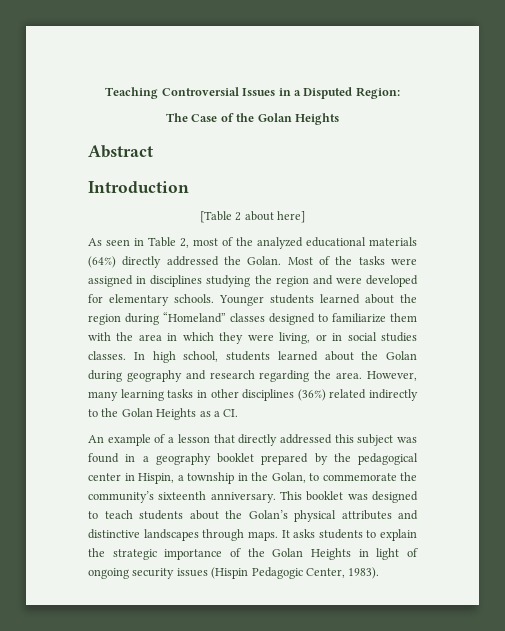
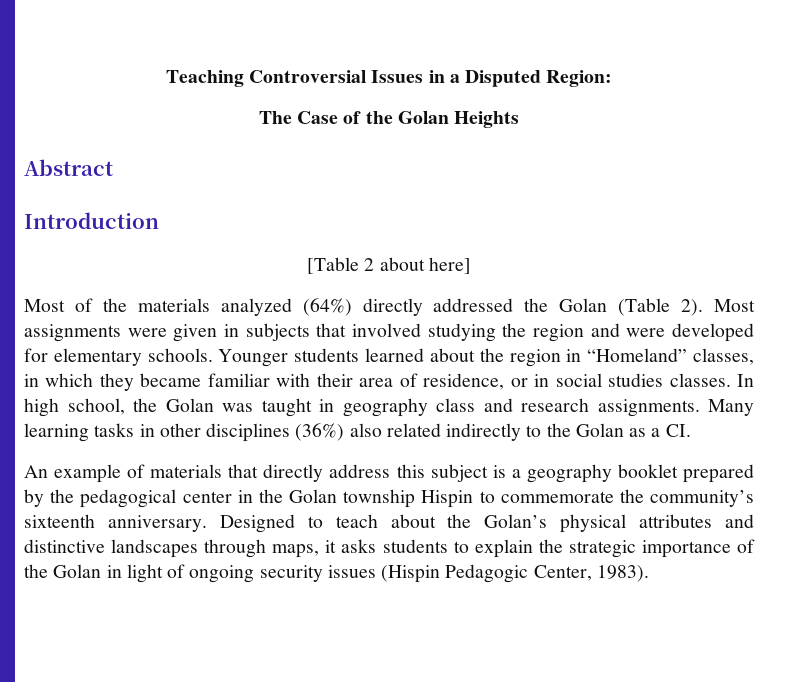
[88,237,417,249] [88,256,417,268] [88,275,203,287] As seen in Table 2, most of the analyzed educational materials (64%) directly addressed the Golan. Most of the tasks were assigned in disciplines -> [24,298,755,316] [24,323,421,342] Most of the materials analyzed (64%) directly addressed the Golan (Table 2). Most assignments were given in subjects that involved
[125,312,417,325] [88,332,311,344] during “Homeland” classes designed to familiarize them with the area in which they were living, -> [566,348,755,365] [24,373,505,391] in “Homeland” classes, in which they became familiar with their area of residence,
[226,351,417,361] [88,370,417,382] [88,391,118,401] students learned about the Golan during geography and research regarding the area. However, many -> [133,398,754,417] the Golan was taught in geography class and research assignments. Many
(326, 395) none -> [349,423,382,437] also
[156,408,197,420] Heights -> (624, 430) none
[168,434,210,443] a lesson -> [150,464,223,478] materials
[279,434,332,444] addressed -> [329,464,391,478] address
[396,437,417,443] [88,453,136,463] was found in -> [492,465,506,478] is
[138,472,306,484] Hispin, a township in the Golan, -> [258,489,474,508] the Golan township Hispin
[280,491,418,503] This booklet was designed -> [219,514,295,533] Designed
[139,510,183,520] students -> (378, 521) none
[247,530,290,541] maps. It -> [272,540,337,558] maps, it
[311,548,351,560] Heights -> (102, 571) none

